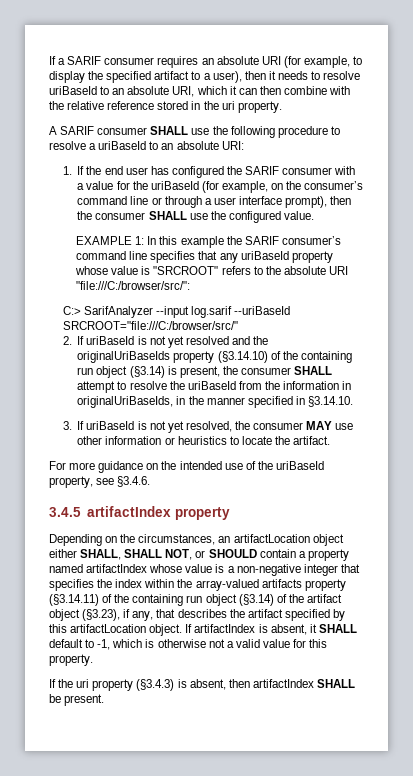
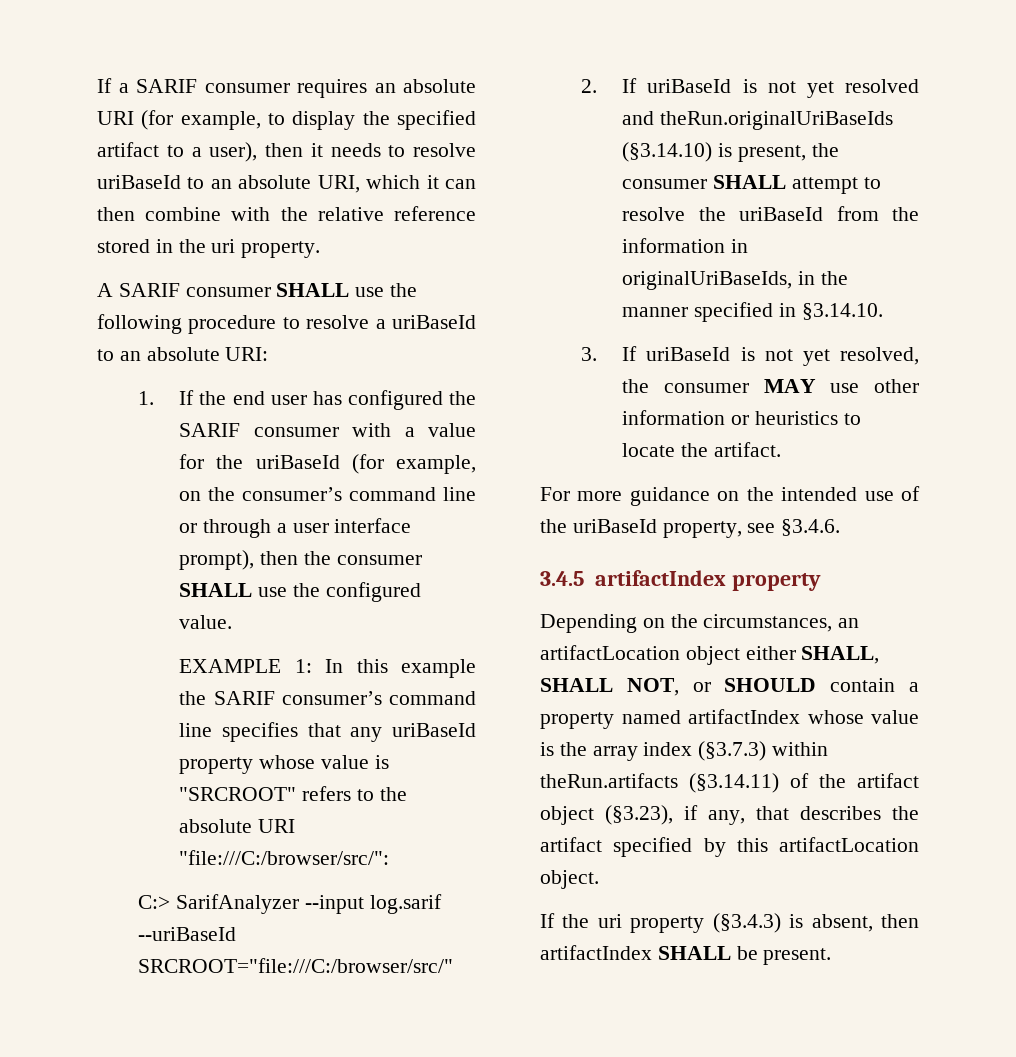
[253,336,269,345] [77,351,352,363] [77,366,165,378] the originalUriBaseIds property (§3.14.10) of the containing run object (§3.14) -> [660,111,894,130] [622,142,713,162] theRun.originalUriBaseIds (§3.14.10)
[227,564,360,576] [49,579,346,591] [49,594,274,606] a non-negative integer that specifies the index within the array-valued artifacts property (§3.14.11) of the containing run object (§3.14) -> [559,741,829,761] [540,773,779,793] the array index (§3.7.3) within theRun.artifacts (§3.14.11)
[185,624,357,635] [49,639,328,650] [49,654,93,666] If artifactIndex is absent, it SHALL default to -1, which is otherwise not a valid value for this property. -> (599, 879) none

